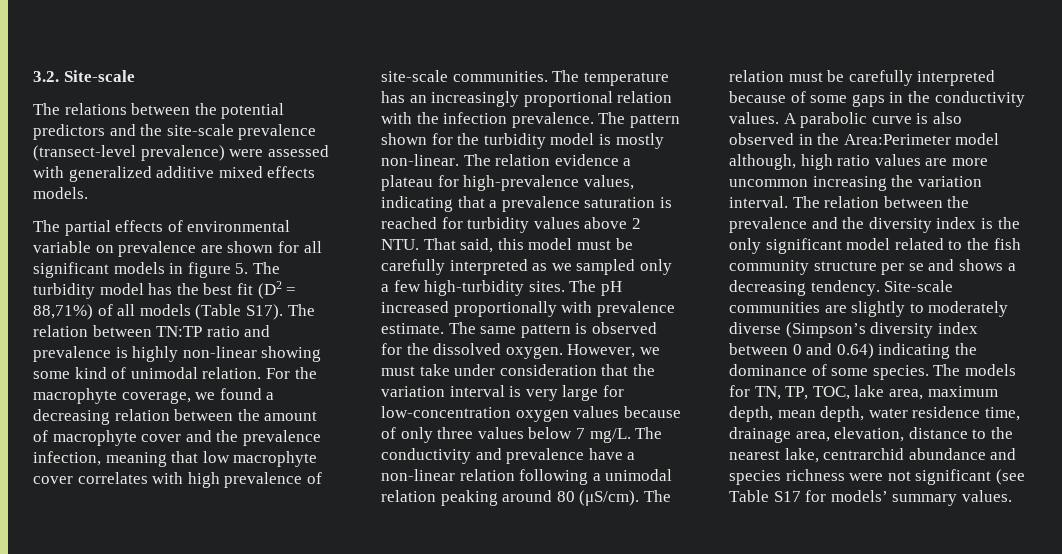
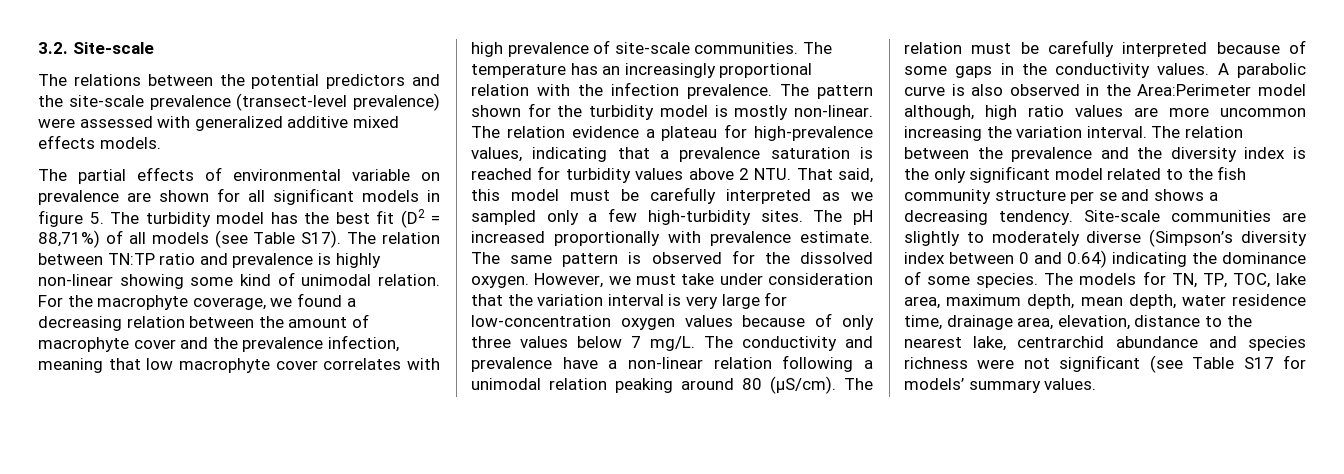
[195,304,242,320] (Table -> [214,230,296,248] (see Table

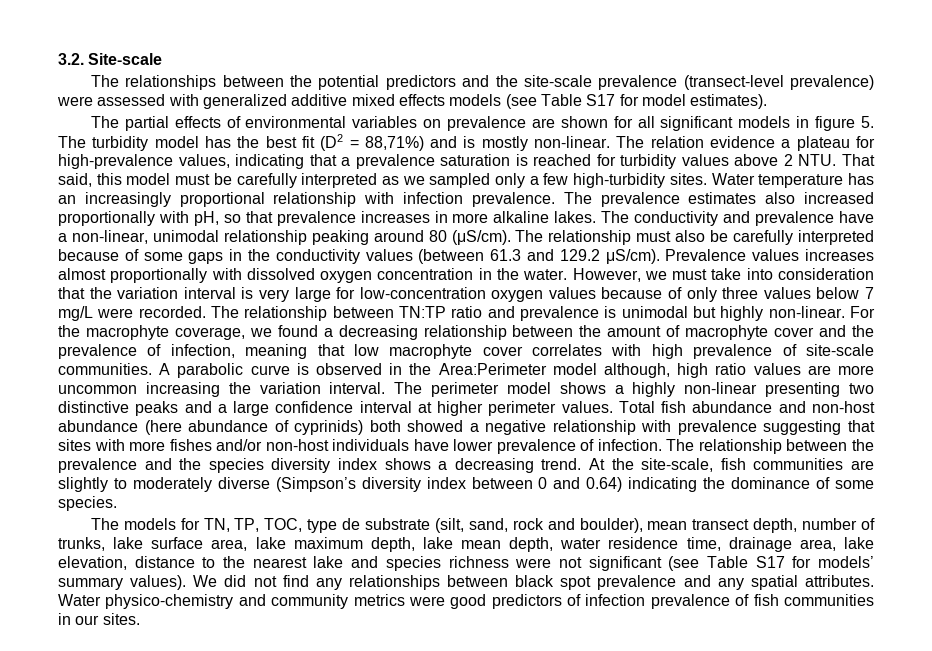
[73,74,141,86] relations -> [125,75,217,90] relationships
[99,137,161,149] models. -> [449,94,768,109] models (see Table S17 for model estimates).
[352,169,410,181] variable -> [352,116,418,128] variables
[105,230,440,248] [38,253,381,268] [38,272,440,289] [38,293,356,310] [38,314,369,331] [38,335,399,352] [38,358,440,373] [471,40,832,57] [471,63,813,78] [471,82,873,99] [471,103,708,120] of all models (see Table S17). The relation between TN:TP ratio and prevalence is highly non-linear showing some kind of unimodal relation. For the macrophyte coverage, we found a decreasing relation between the amount of macrophyte cover and the prevalence infection, meaning that low macrophyte cover correlates with high prevalence of site-scale communities. The temperature has an increasingly proportional relation with the infection prevalence. The pattern shown for the turbidity model -> [430,136,458,148] and
[813,210,873,225] [471,231,873,246] [471,250,873,267] [471,276,529,288] The pH increased proportionally with prevalence estimate. The same pattern is observed for the dissolved oxygen. -> [711,173,875,188] [58,192,875,207] [58,211,875,226] [58,230,875,245] [58,249,874,264] [58,268,568,283] Water temperature has an increasingly proportional relationship with infection prevalence. The prevalence estimates also increased proportionally with pH, so that prevalence increases in more alkaline lakes. The conductivity and prevalence have a non-linear, unimodal relationship peaking around 80 (μS/cm). The relationship must also be carefully interpreted because of some gaps in the conductivity values (between 61.3 and 129.2 μS/cm). Prevalence values increases almost proportionally with dissolved oxygen concentration in the water.
[719,273,763,285] under -> [746,268,773,280] into
[650,336,873,351] [471,355,873,372] [471,376,873,394] [904,40,1306,57] [904,63,1210,78] mg/L. The conductivity and prevalence have a non-linear relation following a unimodal relation peaking around 80 (μS/cm). The relation must be carefully interpreted because of some gaps in the conductivity values. -> [58,306,876,321] [58,325,875,340] [58,344,874,359] [58,363,152,375] mg/L were recorded. The relationship between TN:TP ratio and prevalence is unimodal but highly non-linear. For the macrophyte coverage, we found a decreasing relationship between the amount of macrophyte cover and the prevalence of infection, meaning that low macrophyte cover correlates with high prevalence of site-scale communities.
[971,84,1004,96] also -> (309, 369) none
[1184,126,1243,138] relation -> [431,382,874,397] [58,401,875,416] [58,420,876,435] [58,439,782,454] perimeter model shows a highly non-linear presenting two distinctive peaks and a large confidence interval at higher perimeter values. Total fish abundance and non-host abundance (here abundance of cyprinids) both showed a negative relationship with prevalence suggesting that sites with more fishes and/or non-host individuals have lower prevalence of infection. The relationship
[1170,147,1306,162] [904,166,1247,183] [904,189,1218,204] [904,210,1160,225] diversity index is the only significant model related to the fish community structure per se and shows a decreasing tendency. Site-scale -> [208,458,746,473] species diversity index shows a decreasing trend. At the site-scale, fish
(1039, 280) none -> (117, 503) //
[1276,273,1306,285] [904,296,940,309] lake area, -> [307,518,875,533] [58,537,286,551] type de substrate (silt, sand, rock and boulder), mean transect depth, number of trunks, lake surface area, lake
(1075, 301) none -> [422,537,453,549] lake
(1054, 323) none -> [843,537,874,549] lake
[973,336,1198,351] lake, centrarchid abundance -> [313,556,344,568] lake
[1044,378,1097,390] values. -> [130,575,874,590] [58,594,874,609] [58,613,140,625] values). We did not find any relationships between black spot prevalence and any spatial attributes. Water physico-chemistry and community metrics were good predictors of infection prevalence of fish communities in our sites.

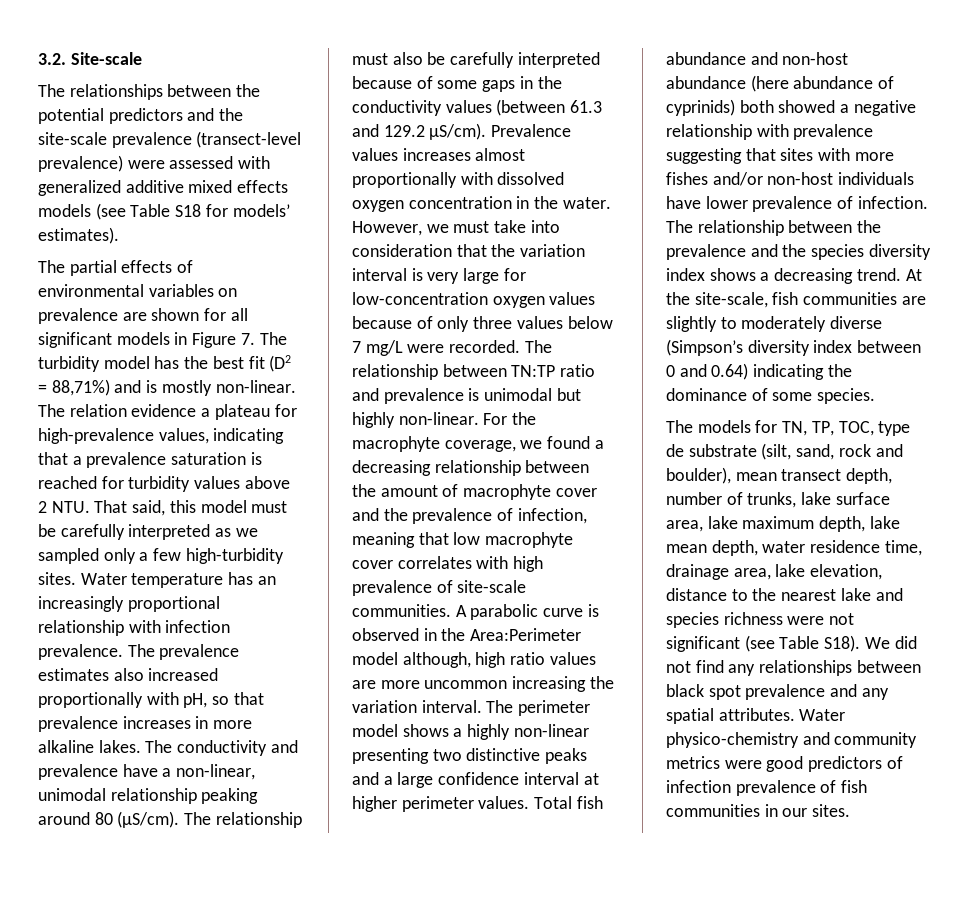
[586,94,686,106] S17 for model -> [175,204,290,217] S18 for models’
[815,116,874,131] figure 5. -> [192,332,255,348] Figure 7.
[755,556,874,568] [58,575,187,590] S17 for models’ summary values). -> [824,635,861,652] S18).

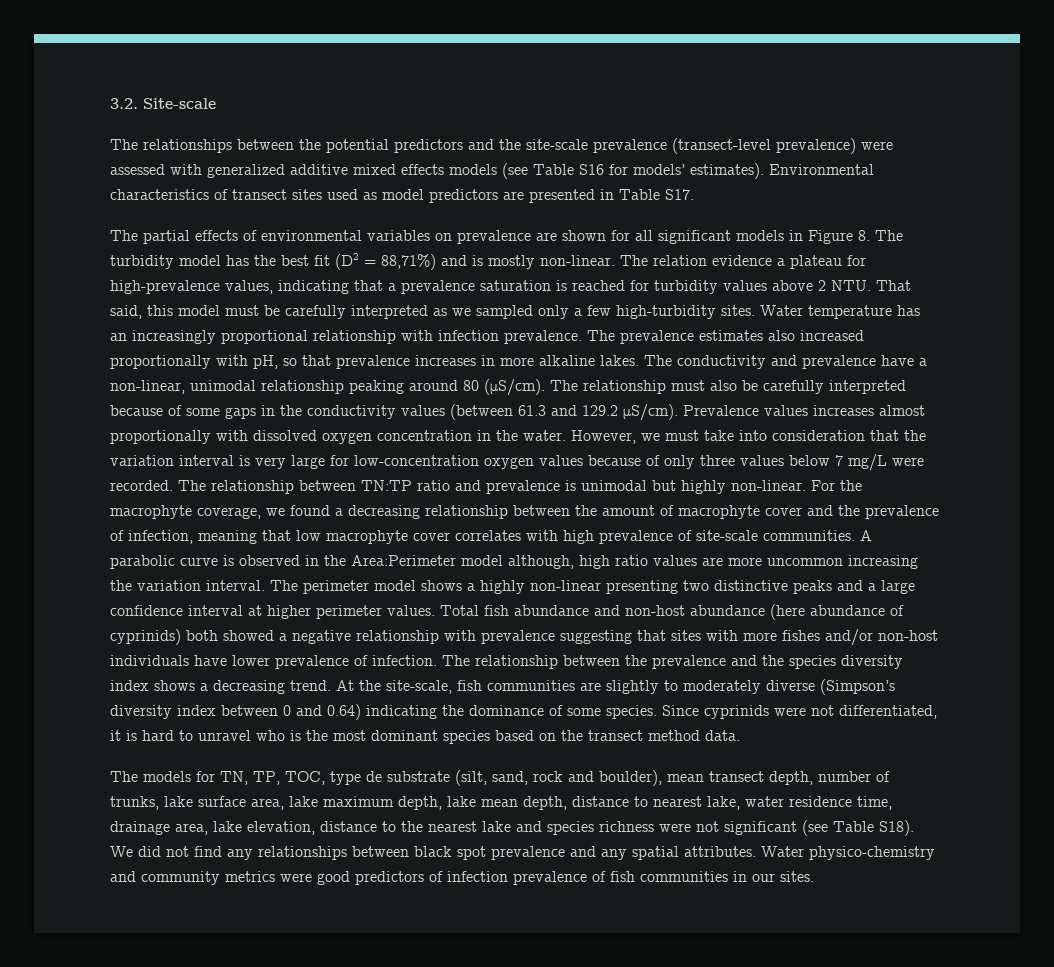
[175,204,202,217] S18 -> [579,164,604,175] S16
(119, 235) none -> [769,164,874,175] [110,189,694,203] Environmental characteristics of transect sites used as model predictors are presented in Table S17.
[240,333,255,345] 7. -> [858,230,870,241] 8.
(876, 396) none -> [662,705,937,719] [110,730,740,744] Since cyprinids were not differentiated, it is hard to unravel who is the most dominant species based on the transect method data.
(758, 548) none -> [572,796,740,810] distance to nearest lake,

